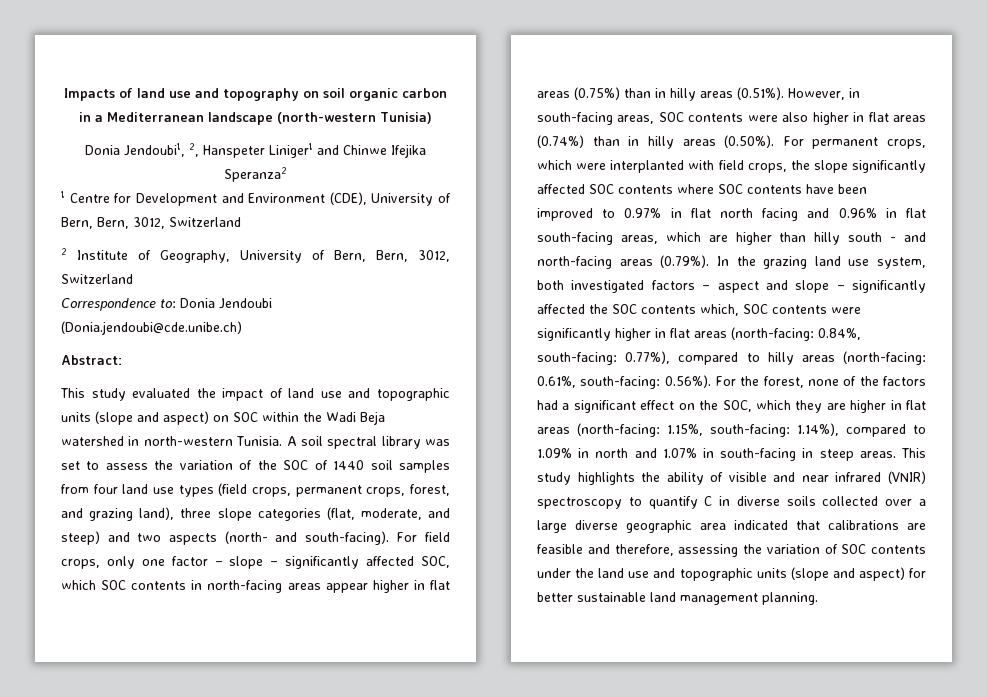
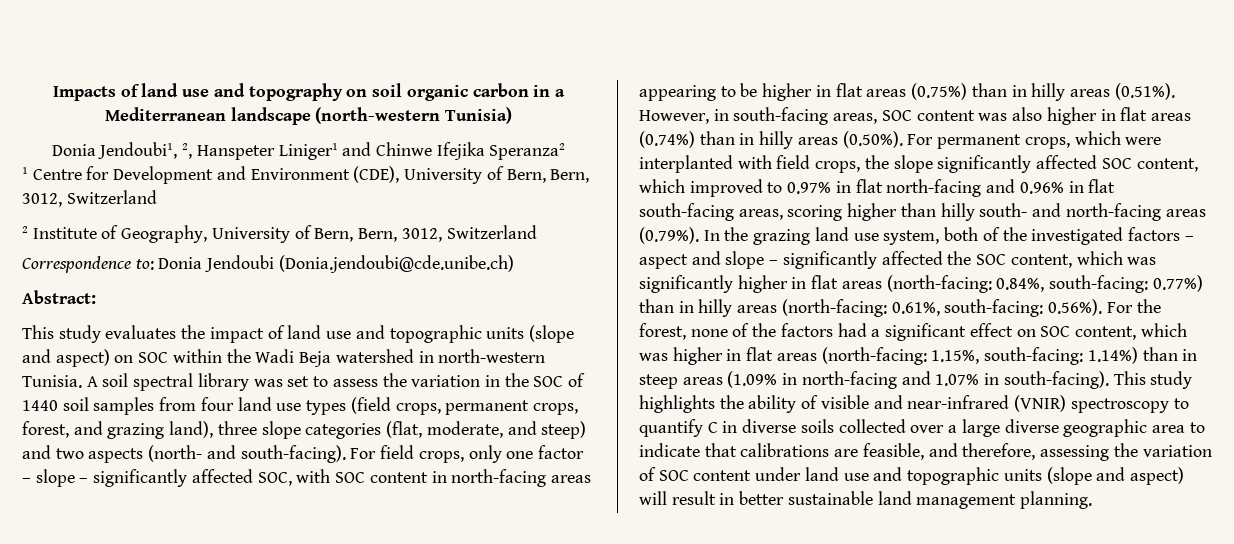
[132,388,191,398] evaluated -> [105,325,177,339] evaluates
[239,460,253,470] of -> [484,375,500,387] in
[61,580,368,593] which SOC contents in north-facing areas appear -> [296,469,591,487] [639,83,758,101] with SOC content in north-facing areas appearing to be
[688,113,778,122] contents were -> [916,110,1008,121] content was
[618,184,867,194] contents where SOC contents have been -> [1136,158,1198,172] [639,179,685,193] content, which
[720,208,799,221] north facing -> [886,179,982,197] north-facing
[665,232,728,242] which are -> [787,205,843,221] scoring
[848,232,897,242] south - -> [979,203,1028,217] south-
(564, 285) none -> [982,227,1027,241] of the
[641,304,861,316] contents which, SOC contents were -> [1010,251,1157,268] content, which was
[625,351,760,365] 0.77%), compared to -> [1152,275,1203,292] [639,299,694,313] 0.77%) than in
[699,400,846,413] the SOC, which they are -> [1040,323,1187,340] [639,353,668,361] SOC content, which was
[797,423,926,437] [537,448,896,461] 1.14%), compared to 1.09% in north and 1.07% in south-facing in steep areas. -> [1087,347,1198,364] [639,371,1109,389] 1.14%) than in steep areas (1.09% in north-facing and 1.07% in south-facing).
[801,472,882,482] near infrared -> [907,395,1010,409] near-infrared
[734,520,788,530] indicated -> [1189,422,1205,433] [639,443,700,457] to indicate
[537,544,583,554] feasible -> [862,443,924,460] feasible,
[871,545,926,554] [537,567,926,581] contents under the land use and topographic units (slope and aspect) for -> [693,467,1184,485] [639,491,735,505] content under land use and topographic units (slope and aspect) will result in

